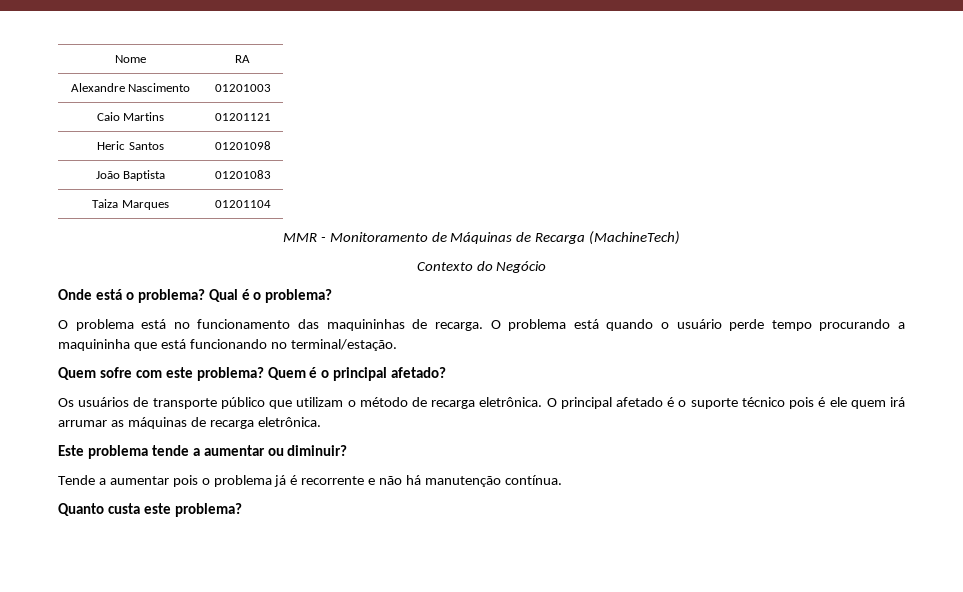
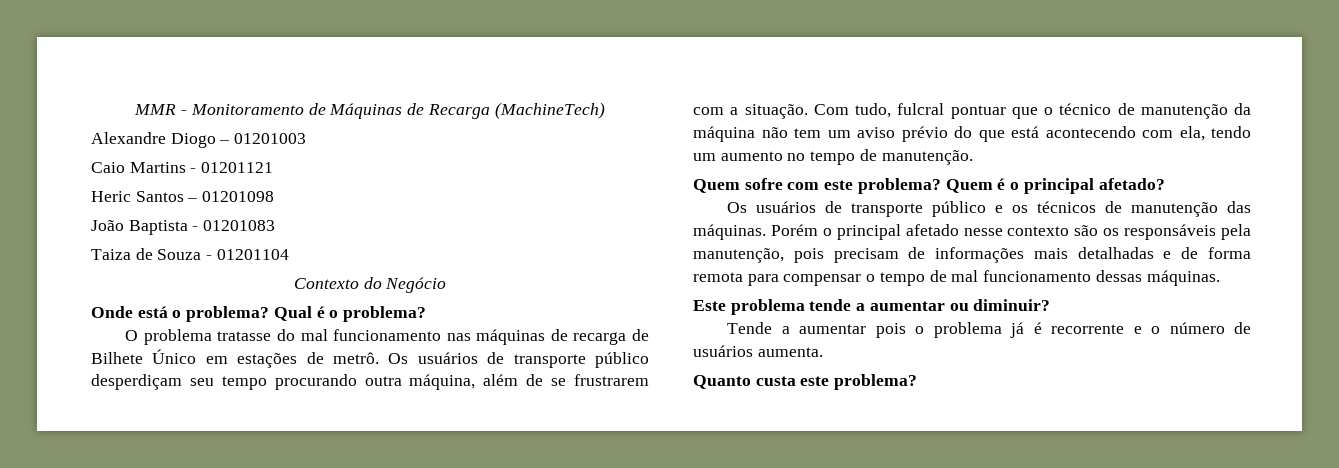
[115,55,146,63] [234,55,250,63] [70,83,191,92] [214,84,271,92] [96,112,165,121] [214,113,271,121] [97,141,164,150] [214,141,271,150] [95,170,166,181] [214,170,271,179] [92,199,169,210] [214,200,271,208] Nome | RA // Alexandre Nascimento | 01201003 // Caio Martins | 01201121 // Heric Santos | 01201098 // João Baptista | 01201083 // Taiza Marques | 01201104 // -> (134, 109) none
(681, 238) none -> [91,132,307,148] [91,162,274,173] [91,191,275,202] [91,220,276,235] [91,248,289,260] // Alexandre Diogo – 01201003 // Caio Martins - 01201121 // Heric Santos – 01201098 // João Baptista - 01201083 // Taiza de Souza - 01201104
[141,319,905,331] [58,339,397,351] está no funcionamento das maquininhas de recarga. O problema está quando o usuário perde tempo procurando a maquininha que está funcionando no terminal/estação. -> [217,329,650,345] [91,349,649,368] [91,374,650,390] [693,103,1251,119] [693,126,1251,142] [693,149,973,165] tratasse do mal funcionamento nas máquinas de recarga de Bilhete Único em estações de metrô. Os usuários de transporte público desperdiçam seu tempo procurando outra máquina, além de se frustrarem com a situação. Com tudo, fulcral pontuar que o técnico de manutenção da máquina não tem um aviso prévio do que está acontecendo com ela, tendo um aumento no tempo de manutenção.
[269,397,906,409] [58,417,321,429] que utilizam o método de recarga eletrônica. O principal afetado é o suporte técnico pois é ele quem irá arrumar as máquinas de recarga eletrônica. -> [995,201,1251,217] [693,224,1251,240] [693,247,1251,263] [693,270,1220,286] e os técnicos de manutenção das máquinas. Porém o principal afetado nesse contexto são os responsáveis pela manutenção, pois precisam de informações mais detalhadas e de forma remota para compensar o tempo de mal funcionamento dessas máquinas.
[379,475,562,487] não há manutenção contínua. -> [1151,322,1251,334] [693,345,823,357] o número de usuários aumenta.

